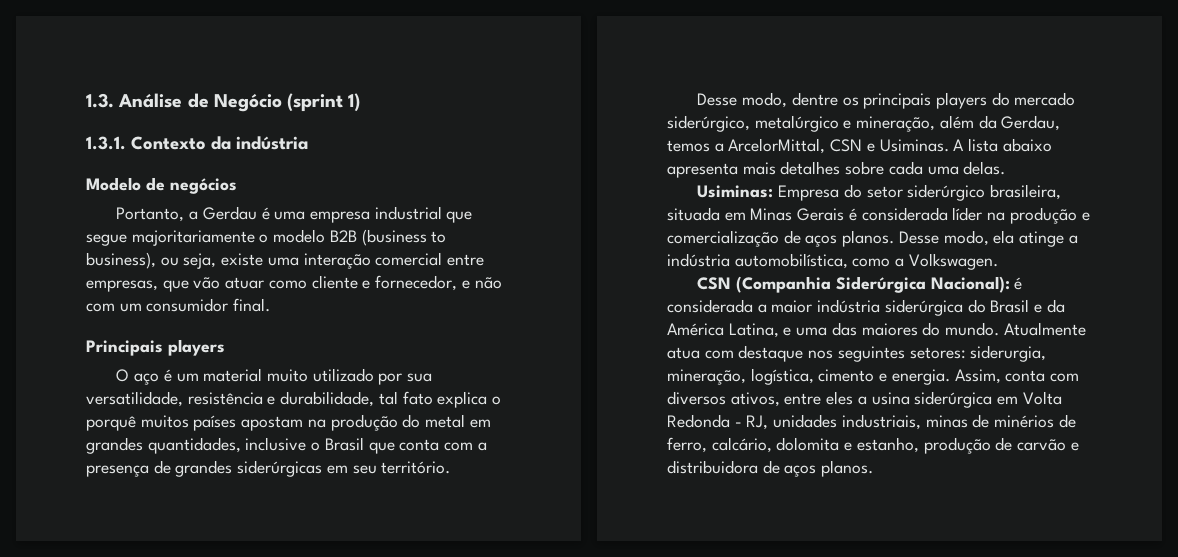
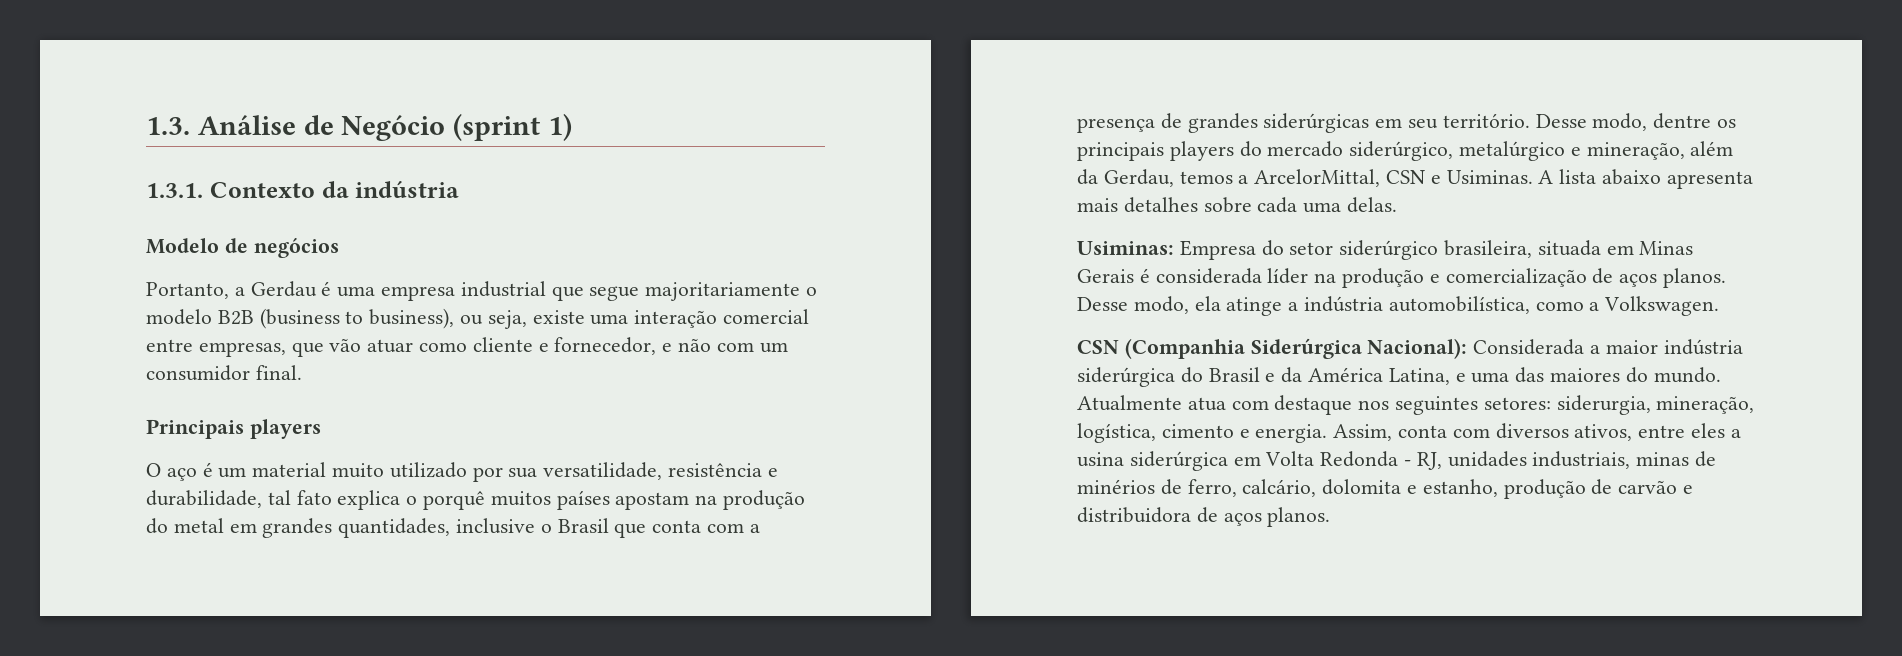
(451, 467) // -> (1530, 120) none
[1014,277,1023,290] [667,299,753,313] é considerada -> [1473,339,1585,355] Considerada

